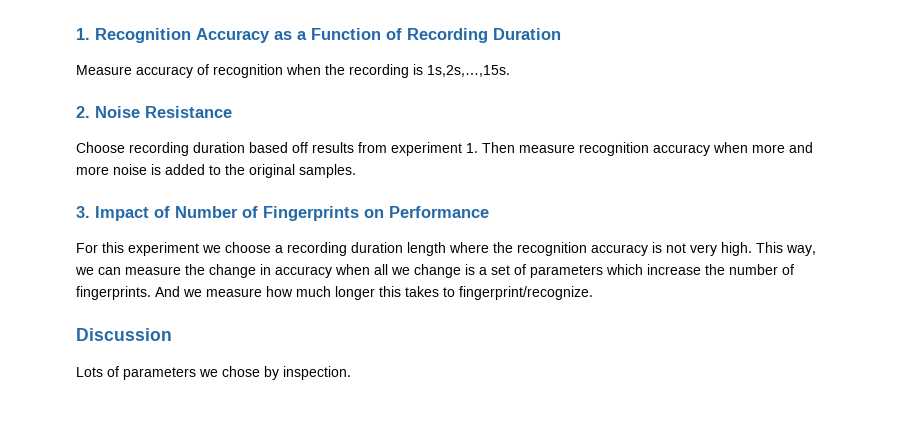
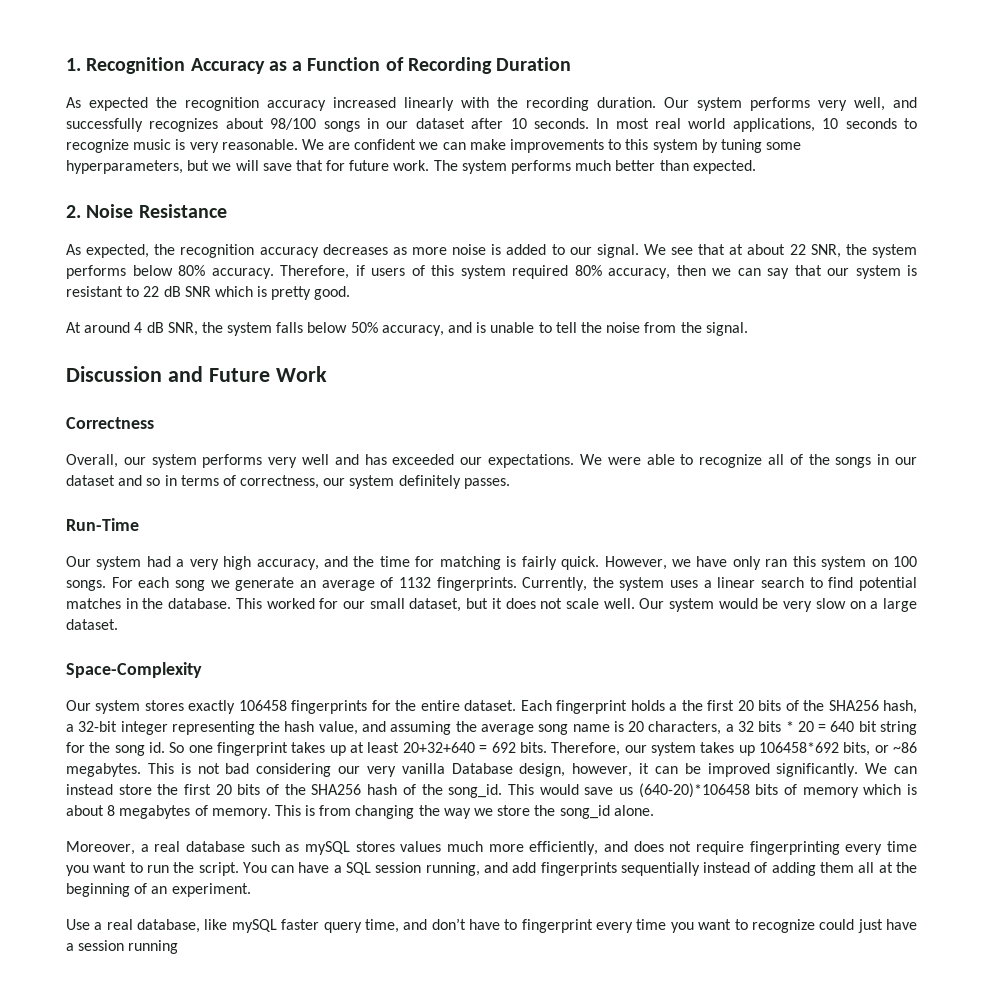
[76,64,510,78] [76,106,232,118] [76,142,813,156] Measure accuracy of recognition when the recording is 1s,2s,…,15s. // 2. Noise Resistance // Choose recording duration based off results from experiment 1. Then measure recognition accuracy when more and -> [66,97,917,111] [66,118,918,132] [66,139,802,153] [66,160,756,174] [66,204,227,218] [66,244,407,258] As expected the recognition accuracy increased linearly with the recording duration. Our system performs very well, and successfully recognizes about 98/100 songs in our dataset after 10 seconds. In most real world applications, 10 seconds to recognize music is very reasonable. We are confident we can make improvements to this system by tuning some hyperparameters, but we will save that for future work. The system performs much better than expected. // 2. Noise Resistance // As expected, the recognition accuracy decreases as
[225,164,356,178] [76,206,489,221] [76,242,816,256] [75,264,794,278] [76,286,593,300] [76,328,172,341] [76,366,351,380] the original samples. // 3. Impact of Number of Fingerprints on Performance // For this experiment we choose a recording duration length where the recognition accuracy is not very high. This way, we can measure the change in accuracy when all we change is a set of parameters which increase the number of fingerprints. And we measure how much longer this takes to fingerprint/recognize. // Discussion // Lots of parameters we chose by inspection. -> [569,244,917,258] [66,265,917,279] [66,286,351,300] [66,322,748,336] [66,366,327,382] [66,417,154,429] [66,454,918,468] [66,475,510,489] [66,518,139,531] [66,556,917,570] [66,577,917,591] [66,598,918,612] [66,619,118,630] [66,662,202,678] [66,700,918,714] [66,721,917,735] [66,742,917,756] [66,763,918,777] [66,783,917,798] [66,805,654,819] [66,841,917,855] [66,862,918,876] [66,883,251,897] [66,918,918,933] [66,940,179,954] our signal. We see that at about 22 SNR, the system performs below 80% accuracy. Therefore, if users of this system required 80% accuracy, then we can say that our system is resistant to 22 dB SNR which is pretty good. // At around 4 dB SNR, the system falls below 50% accuracy, and is unable to tell the noise from the signal. // Discussion and Future Work // Correctness // Overall, our system performs very well and has exceeded our expectations. We were able to recognize all of the songs in our dataset and so in terms of correctness, our system definitely passes. // Run-Time // Our system had a very high accuracy, and the time for matching is fairly quick. However, we have only ran this system on 100 songs. For each song we generate an average of 1132 fingerprints. Currently, the system uses a linear search to find potential matches in the database. This worked for our small dataset, but it does not scale well. Our system would be very slow on a large dataset. // Space-Complexity // Our system stores exactly 106458 fingerprints for the entire dataset. Each fingerprint holds a the first 20 bits of the SHA256 hash, a 32-bit integer representing the hash value, and assuming the average song name is 20 characters, a 32 bits * 20 = 640 bit string for the song id. So one fingerprint takes up at least 20+32+640 = 692 bits. Therefore, our system takes up 106458*692 bits, or ~86 megabytes. This is not bad considering our very vanilla Database design, however, it can be improved significantly. We can instead store the first 20 bits of the SHA256 hash of the song_id. This would save us (640-20)*106458 bits of memory which is about 8 megabytes of memory. This is from changing the way we store the song_id alone. // Moreover, a real database such as mySQL stores values much more efficiently, and does not require fingerprinting every time you want to run the script. You can have a SQL session running, and add fingerprints sequentially instead of adding them all at the beginning of an experiment. // Use a real database, like mySQL faster query time, and don’t have to fingerprint every time you want to recognize could just have a session running

